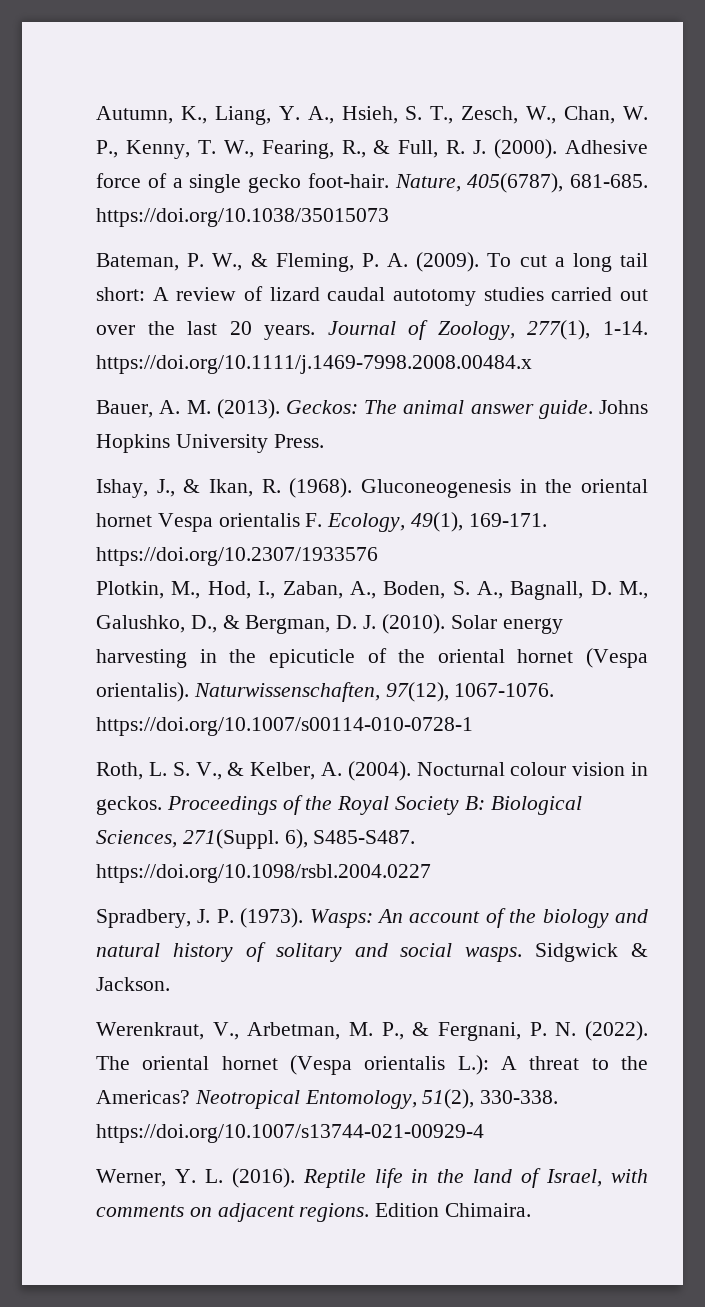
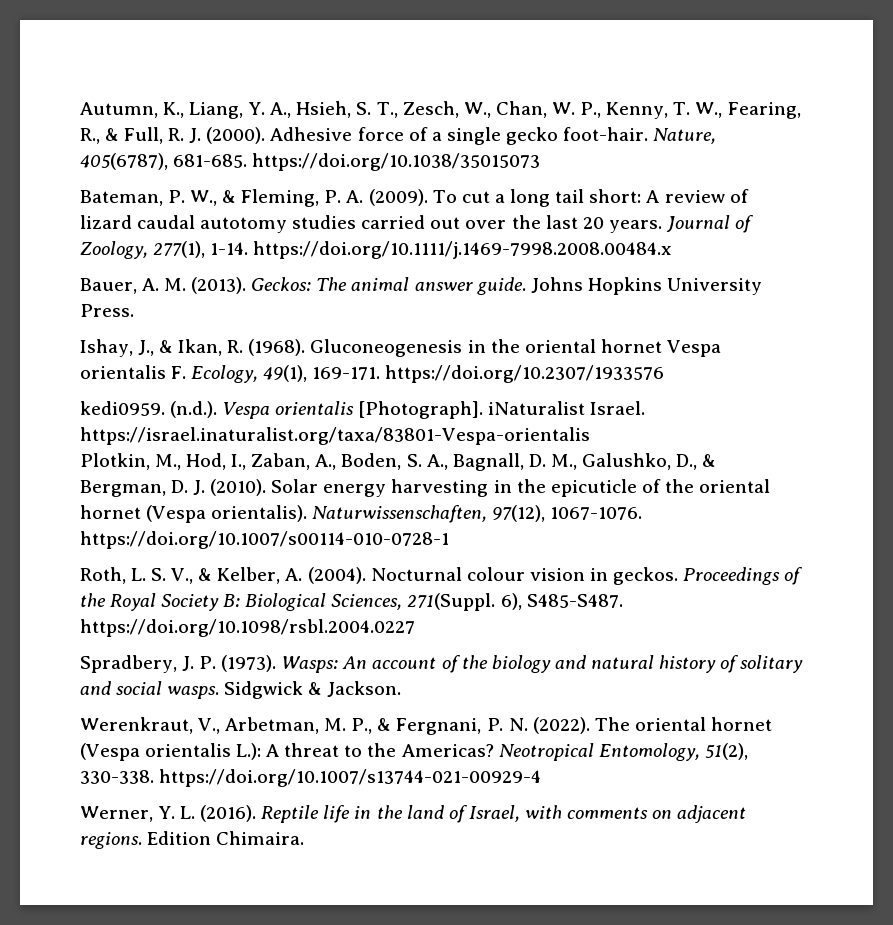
(379, 556) none -> [79,401,646,419] [79,427,590,445] // kedi0959. (n.d.). Vespa orientalis [Photograph]. iNaturalist Israel. https://israel.inaturalist.org/taxa/83801-Vespa-orientalis

